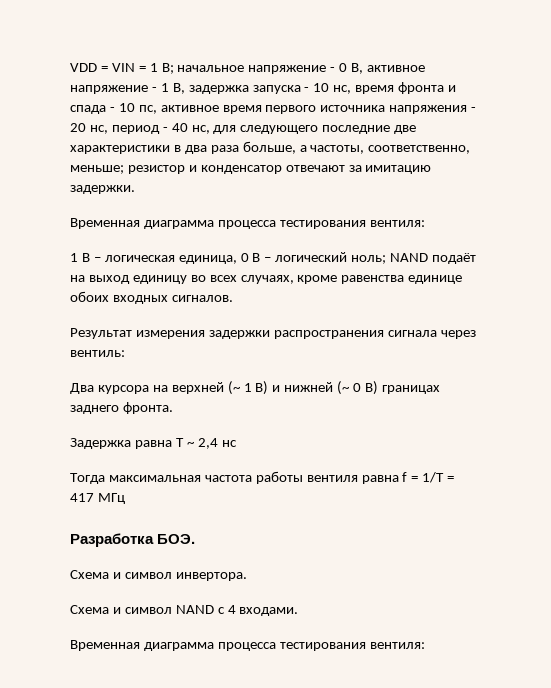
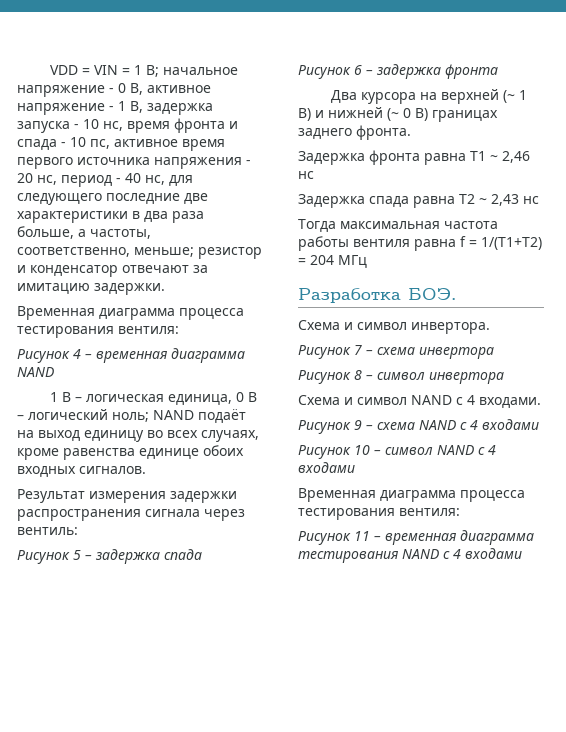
(425, 223) none -> [17,348,245,363] [17,367,54,377] // Рисунок 4 – временная диаграмма NAND
(125, 353) none -> [17,549,202,564] [298,64,498,79] // Рисунок 5 – задержка спада // Рисунок 6 – задержка фронта
[134,438,218,449] равна T ~ 2,4 -> [369,150,530,165] [298,171,314,179] [298,194,519,208] фронта равна T1 ~ 2,46 нс // Задержка спада равна T2 ~ 2,43
[422,472,455,483] [70,493,94,502] 1/T = 417 -> [481,237,542,250] [298,255,334,265] 1/(T1+Т2) = 204
(247, 576) none -> [298,345,494,359] [298,370,504,384] // Рисунок 7 – схема инвертора // Рисунок 8 – символ инвертора
[70,640,425,651] // Временная диаграмма процесса тестирования вентиля: -> [298,419,539,434] [298,445,496,459] [298,462,355,473] [298,488,525,502] [298,508,460,520] [298,530,534,545] [298,548,522,563] // Рисунок 9 – схема NAND с 4 входами // Рисунок 10 – символ NAND с 4 входами // Временная диаграмма процесса тестирования вентиля: // Рисунок 11 – временная диаграмма тестирования NAND с 4 входами

